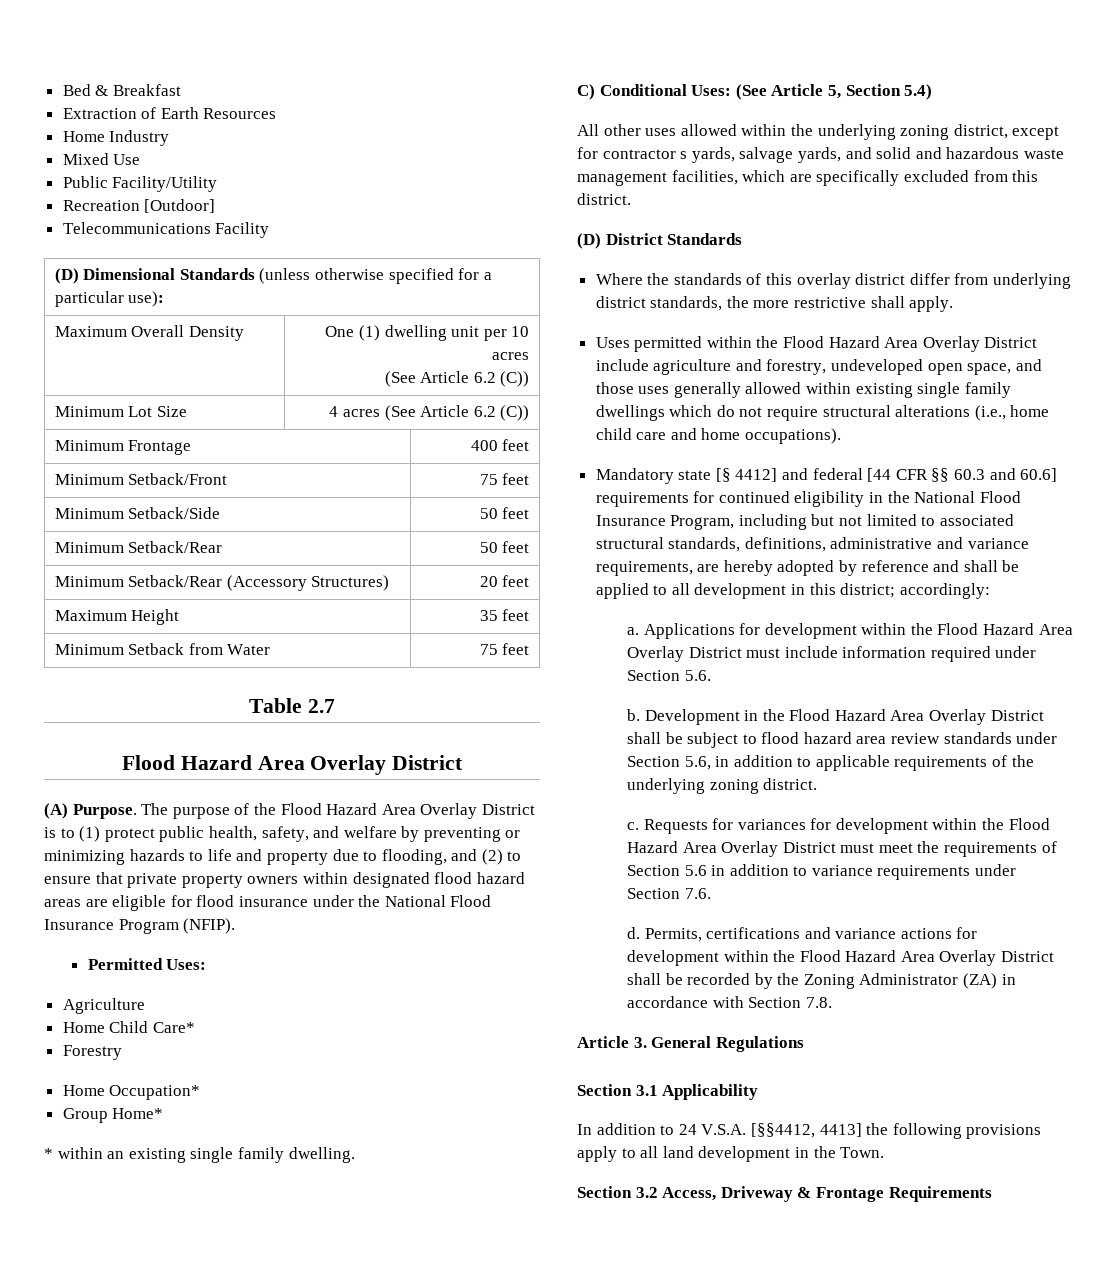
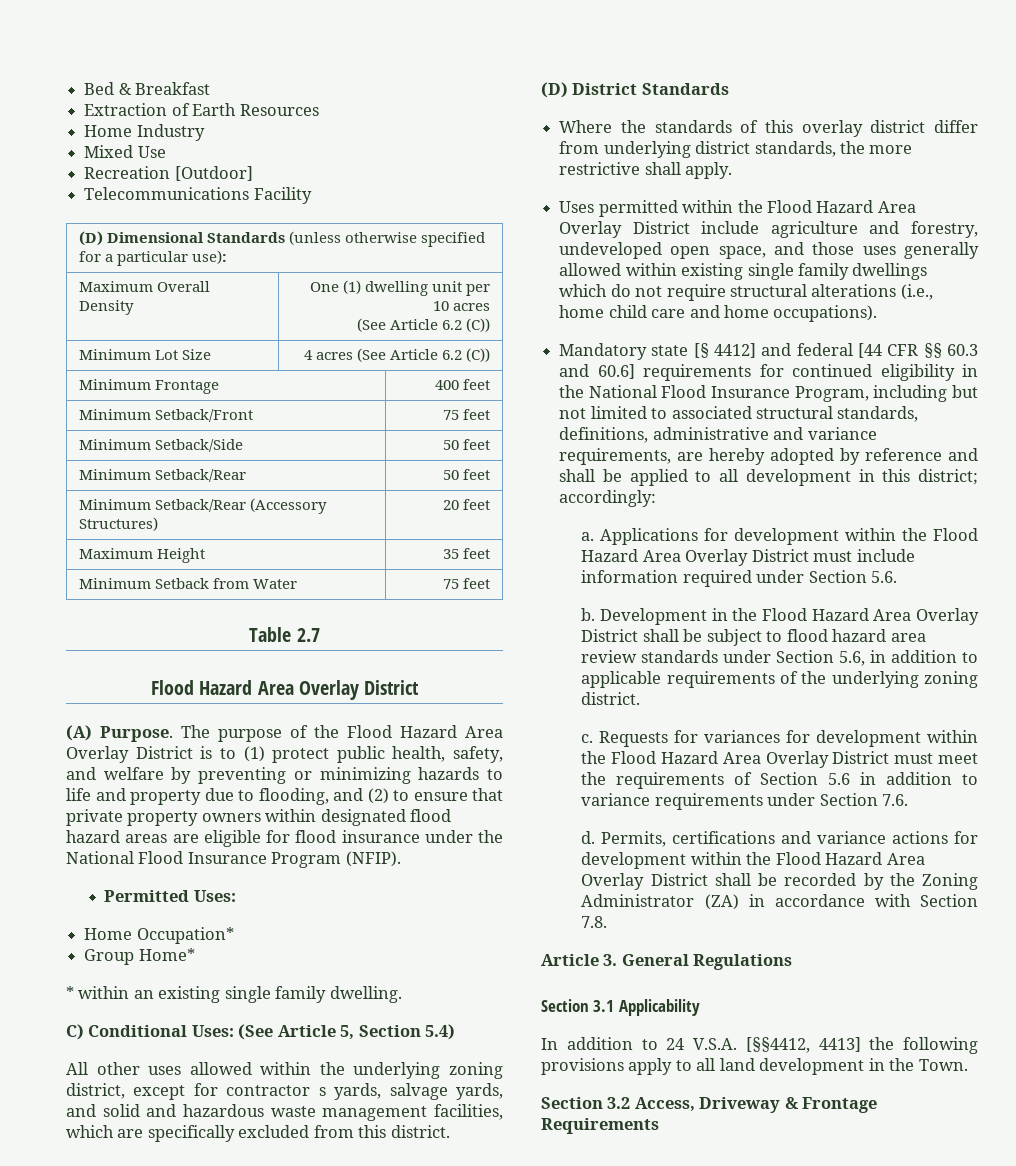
[62,176,218,192] // Public Facility/Utility -> (166, 152) none
[62,998,145,1014] [62,1021,195,1033] [62,1045,122,1060] // Agriculture // Home Child Care* // Forestry -> (236, 896) none

